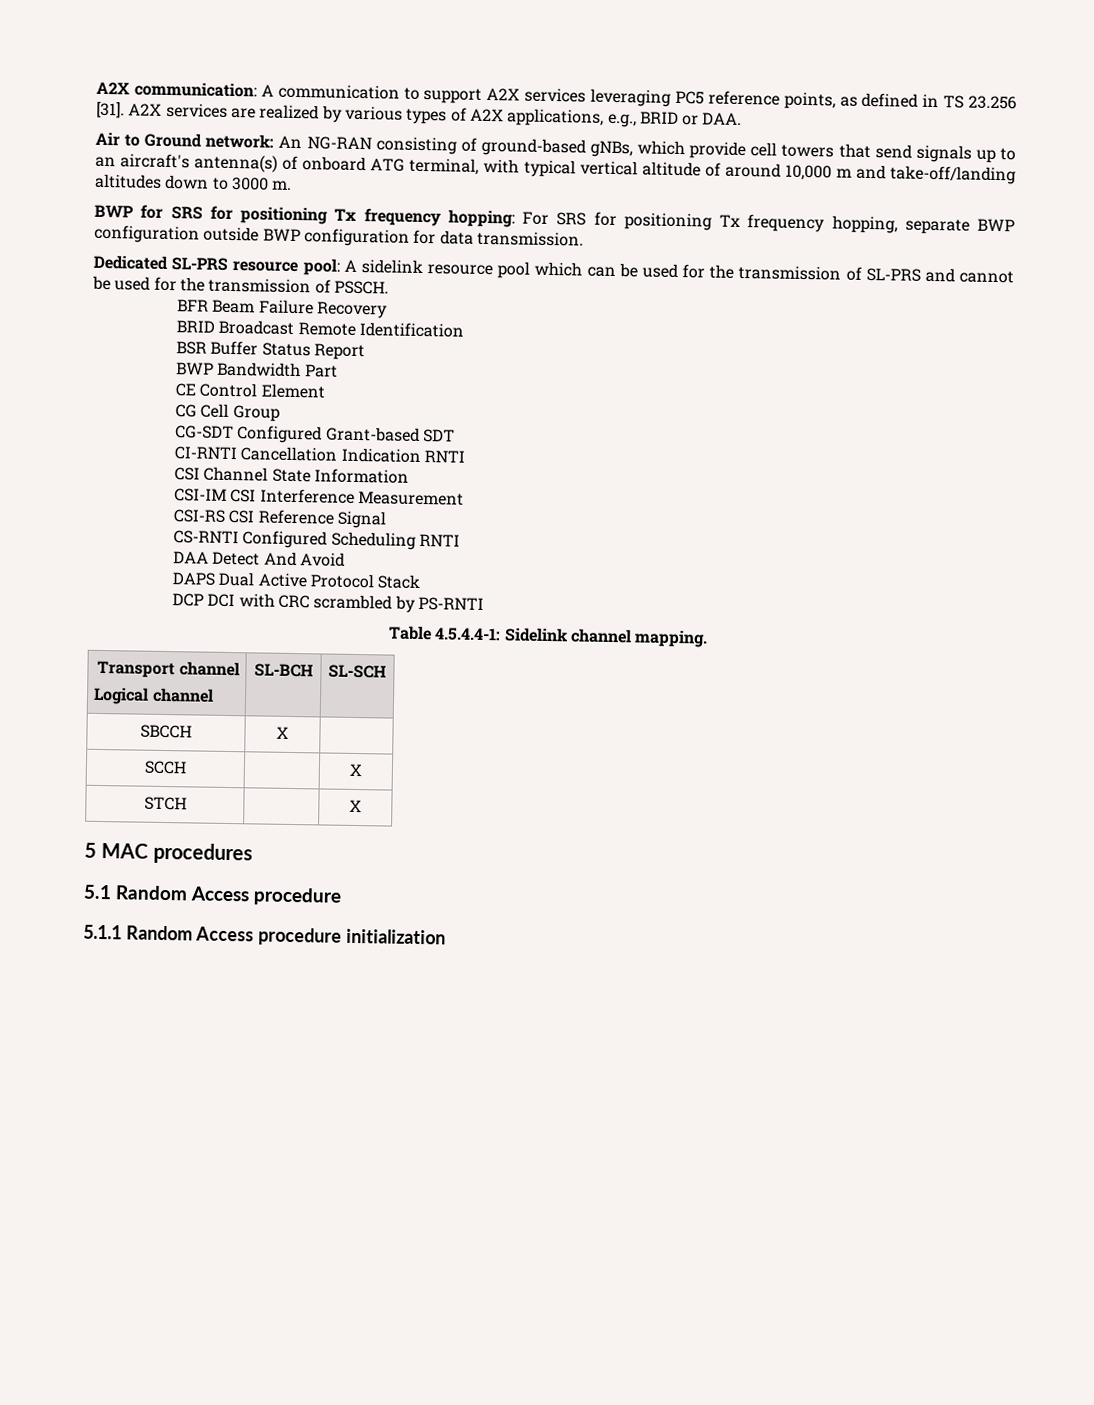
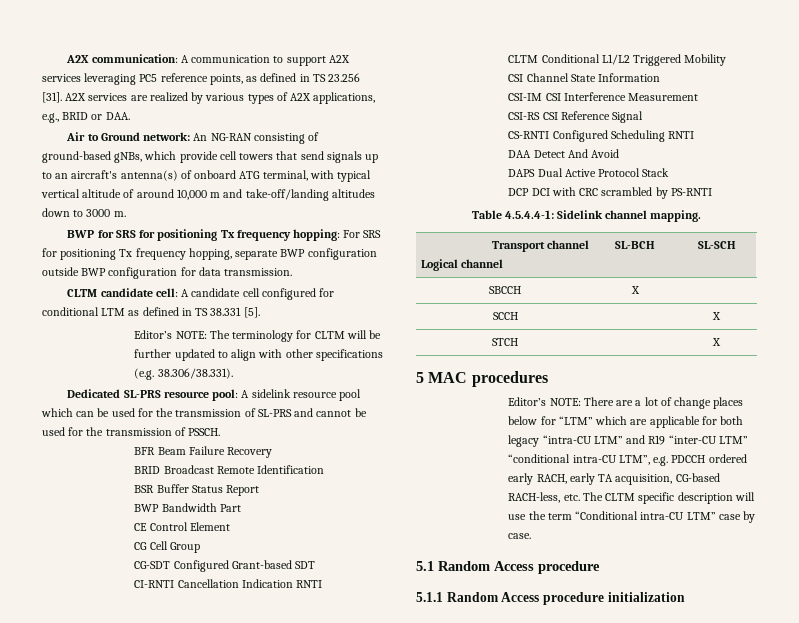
(584, 238) none -> [67,288,335,300] [42,307,260,318] [134,330,382,342] [134,349,383,361] [134,368,233,380] // CLTM candidate cell: A candidate cell configured for conditional LTM as defined in TS 38.331 [5]. // Editor’s NOTE: The terminology for CLTM will be further updated to align with other specifications (e.g. 38.306/38.331).
(465, 456) none -> [508,54,727,66] // CLTM Conditional L1/L2 Triggered Mobility
(253, 853) none -> [508,397,744,409] [508,416,744,428] [508,435,748,447] [508,454,747,466] [508,473,720,485] [508,492,755,504] [508,511,756,523] [508,533,532,539] // Editor’s NOTE: There are a lot of change places below for “LTM” which are applicable for both legacy “intra-CU LTM” and R19 “inter-CU LTM” “conditional intra-CU LTM”, e.g. PDCCH ordered early RACH, early TA acquisition, CG-based RACH-less, etc. The CLTM specific description will use the term “Conditional intra-CU LTM” case by case.

